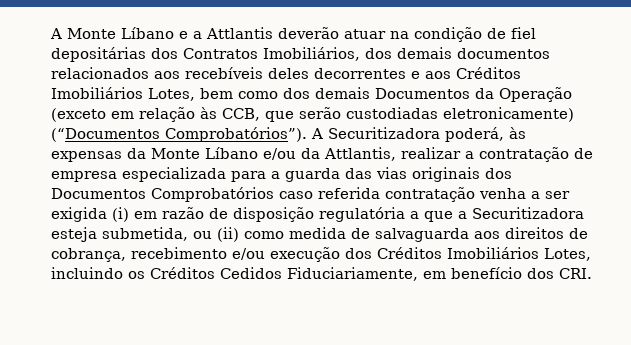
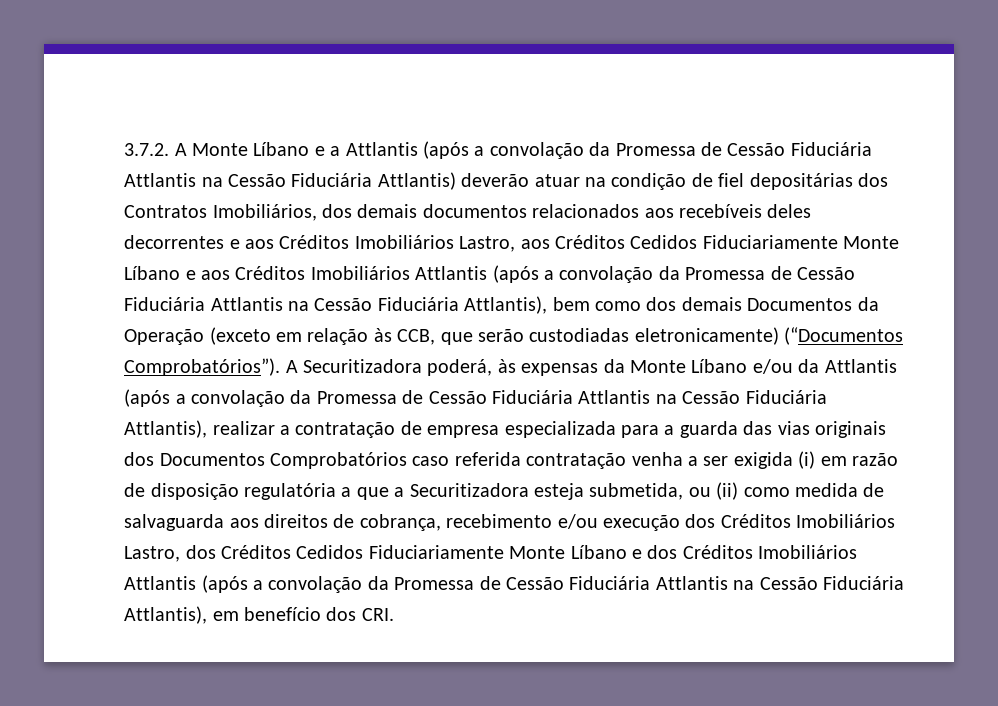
(49, 33) none -> [124,143,170,156] 3.7.2.
(273, 33) none -> [422,141,872,159] [124,172,456,190] (após a convolação da Promessa de Cessão Fiduciária Attlantis na Cessão Fiduciária Attlantis)
[147,88,195,101] Lotes, -> [459,235,900,252] [124,265,855,283] [124,296,548,314] Lastro, aos Créditos Cedidos Fiduciariamente Monte Líbano e aos Créditos Imobiliários Attlantis (após a convolação da Promessa de Cessão Fiduciária Attlantis na Cessão Fiduciária Attlantis),
[323,147,396,161] Attlantis, -> [824,359,897,373] [124,389,827,407] [124,420,208,438] Attlantis (após a convolação da Promessa de Cessão Fiduciária Attlantis na Cessão Fiduciária Attlantis),
[543,248,591,261] [50,267,418,281] Lotes, incluindo os Créditos Cedidos Fiduciariamente, -> [124,545,858,562] [124,575,904,593] [124,606,208,624] Lastro, dos Créditos Cedidos Fiduciariamente Monte Líbano e dos Créditos Imobiliários Attlantis (após a convolação da Promessa de Cessão Fiduciária Attlantis na Cessão Fiduciária Attlantis),

